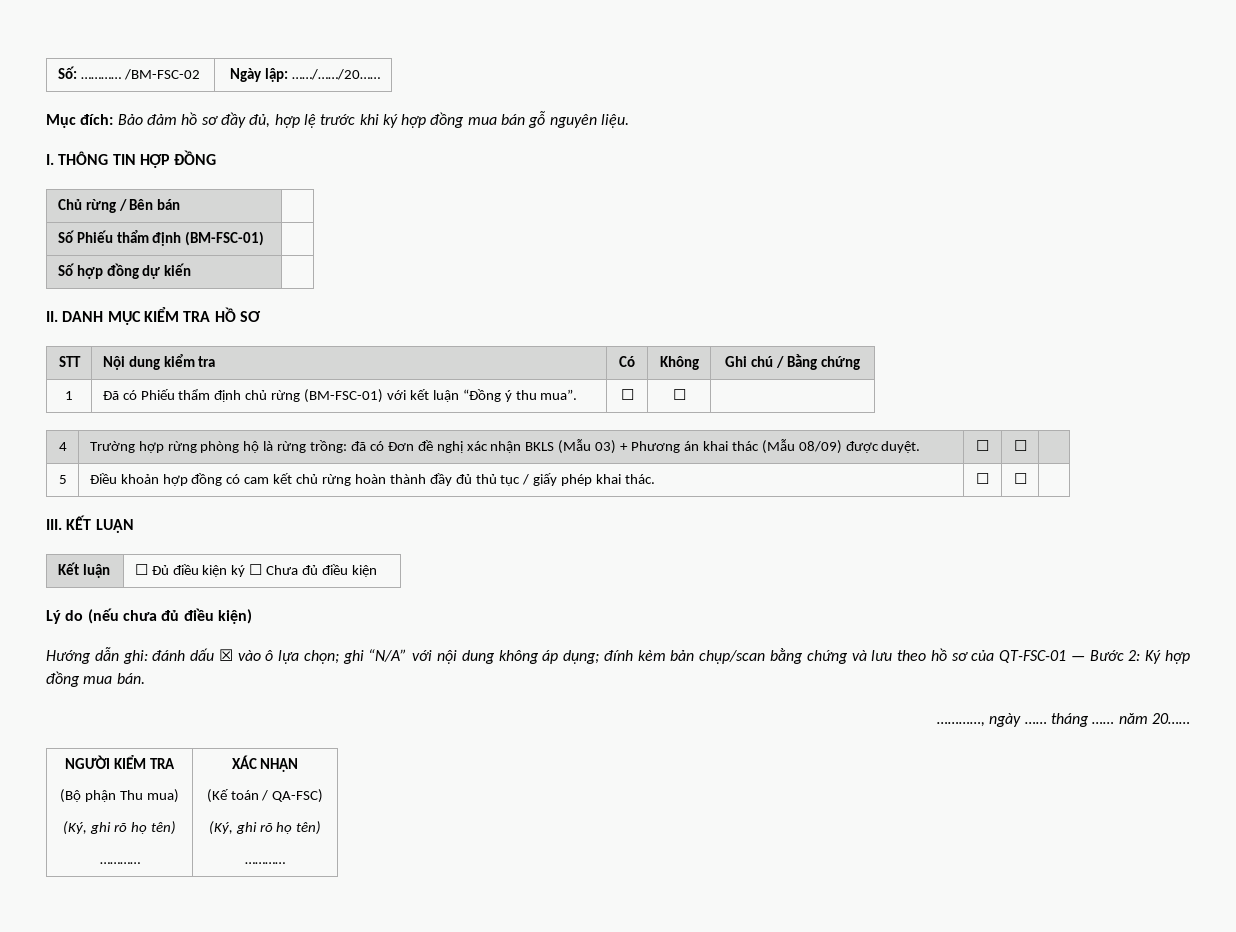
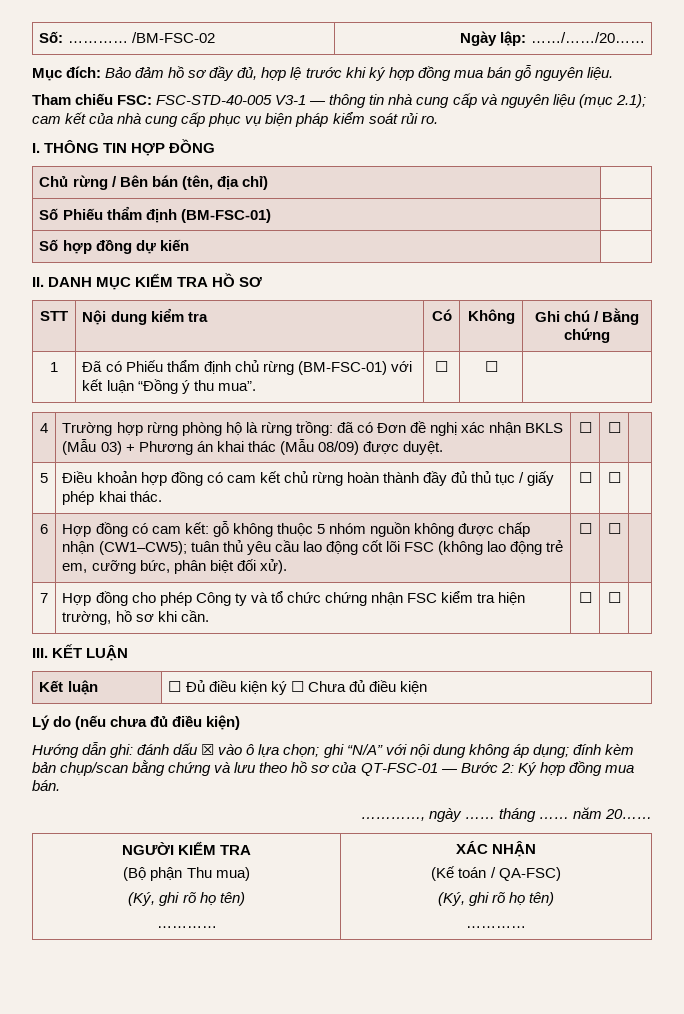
(630, 121) none -> [32,93,646,108] [32,112,438,127] // Tham chiếu FSC: FSC-STD-40-005 V3-1 — thông tin nhà cung cấp và nguyên liệu (mục 2.1); cam kết của nhà cung cấp phục vụ biện pháp kiểm soát rủi ro.
(181, 204) none -> [181,175,268,190] (tên, địa chỉ)
(1027, 478) none -> [40,524,48,534] [62,521,531,537] [62,540,564,555] [62,559,287,574] [578,523,592,534] [607,523,621,534] [40,593,48,603] [62,591,526,606] [62,610,209,625] [578,592,592,603] [607,592,621,603] // 6 | Hợp đồng có cam kết: gỗ không thuộc 5 nhóm nguồn không được chấp nhận (CW1–CW5); tuân thủ yêu cầu lao động cốt lõi FSC (không lao động trẻ em, cưỡng bức, phân biệt đối xử). | ☐ | ☐ | // 7 | Hợp đồng cho phép Công ty và tổ chức chứng nhận FSC kiểm tra hiện trường, hồ sơ khi cần. | ☐ | ☐ |

